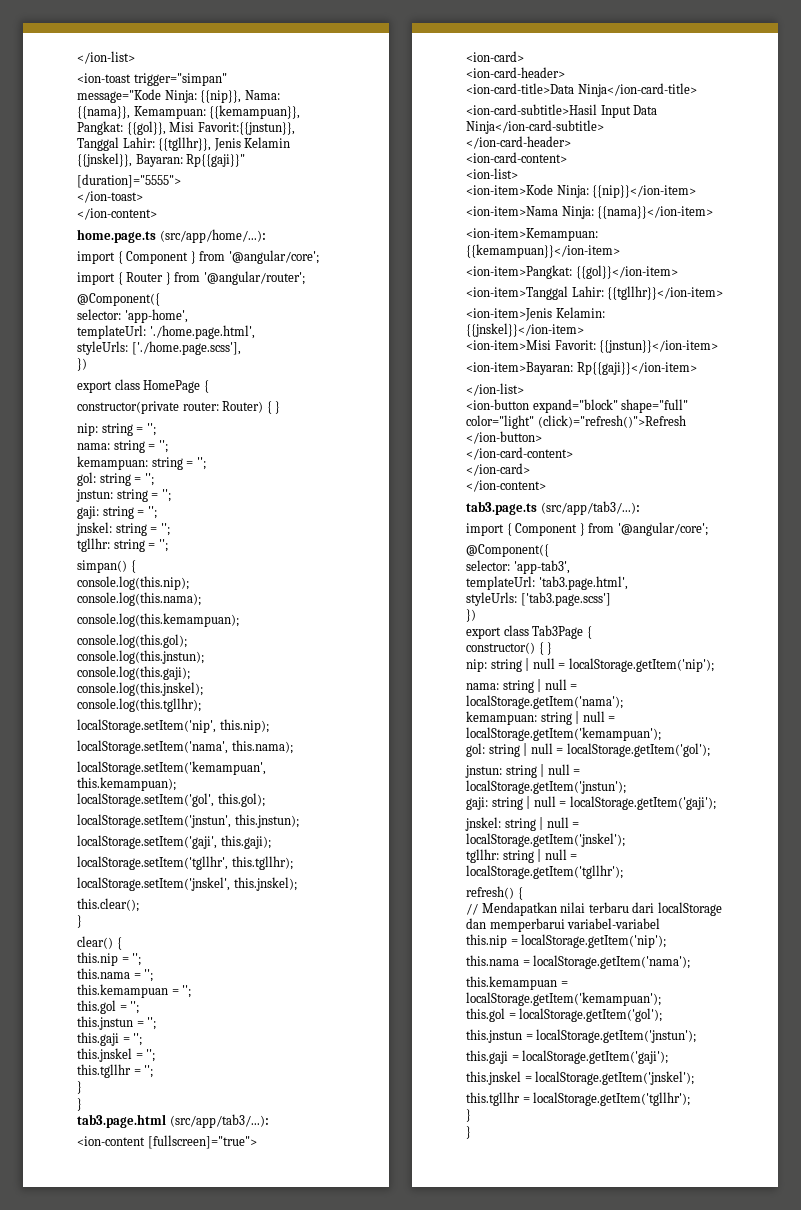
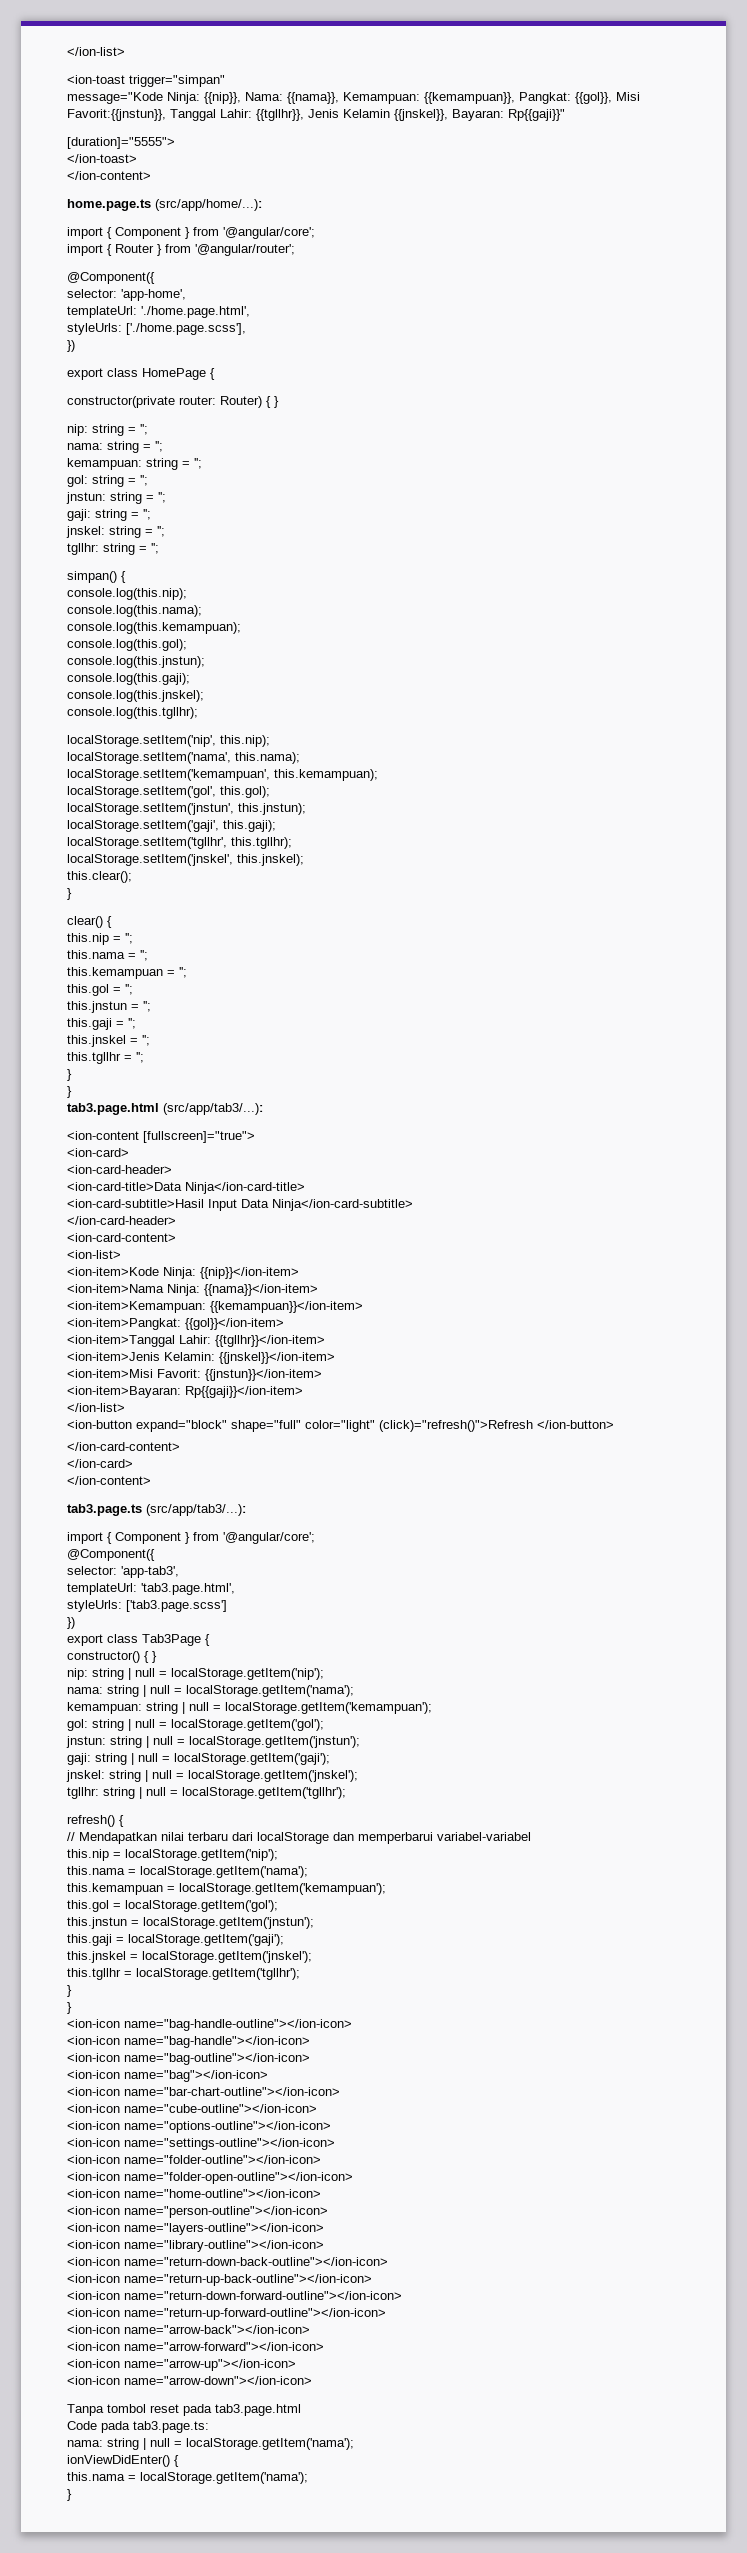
(471, 1132) none -> [67,2019,352,2031] [67,2036,310,2048] [67,2053,310,2065] [67,2070,268,2082] [67,2087,340,2096] [67,2104,317,2113] [67,2121,331,2133] [67,2138,335,2150] [67,2155,321,2164] [67,2172,353,2184] [67,2189,321,2198] [67,2206,328,2218] [67,2223,324,2235] [67,2240,324,2252] [67,2257,388,2266] [67,2274,372,2286] [67,2291,402,2300] [67,2308,386,2320] [67,2325,310,2334] [67,2342,324,2351] [67,2359,296,2371] [67,2376,312,2385] [67,2404,301,2416] [67,2421,209,2433] [67,2438,354,2450] [67,2455,179,2467] [67,2472,308,2484] [67,2489,72,2501] // <ion-icon name="bag-handle-outline"></ion-icon> // <ion-icon name="bag-handle"></ion-icon> // <ion-icon name="bag-outline"></ion-icon> // <ion-icon name="bag"></ion-icon> // <ion-icon name="bar-chart-outline"></ion-icon> // <ion-icon name="cube-outline"></ion-icon> // <ion-icon name="options-outline"></ion-icon> // <ion-icon name="settings-outline"></ion-icon> // <ion-icon name="folder-outline"></ion-icon> // <ion-icon name="folder-open-outline"></ion-icon> // <ion-icon name="home-outline"></ion-icon> // <ion-icon name="person-outline"></ion-icon> // <ion-icon name="layers-outline"></ion-icon> // <ion-icon name="library-outline"></ion-icon> // <ion-icon name="return-down-back-outline"></ion-icon> // <ion-icon name="return-up-back-outline"></ion-icon> // <ion-icon name="return-down-forward-outline"></ion-icon> // <ion-icon name="return-up-forward-outline"></ion-icon> // <ion-icon name="arrow-back"></ion-icon> // <ion-icon name="arrow-forward"></ion-icon> // <ion-icon name="arrow-up"></ion-icon> // <ion-icon name="arrow-down"></ion-icon> // Tanpa tombol reset pada tab3.page.html // Code pada tab3.page.ts: // nama: string | null = localStorage.getItem('nama'); // ionViewDidEnter() { // this.nama = localStorage.getItem('nama'); // }

